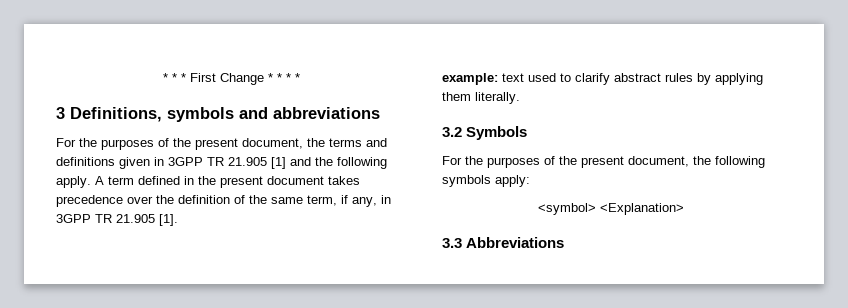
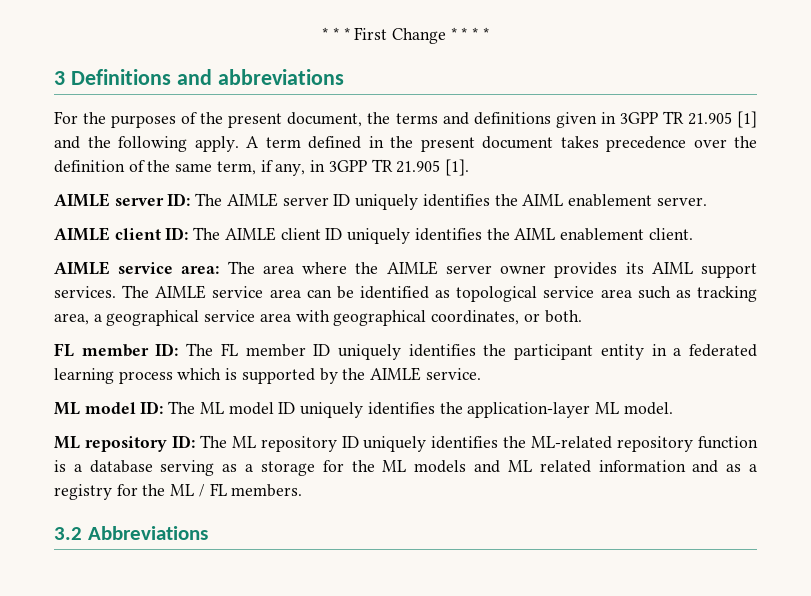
[70,107,234,122] Definitions, symbols -> [70,69,171,85] Definitions
[442,73,763,85] [442,92,520,104] [442,126,528,140] [442,156,765,168] [442,175,530,187] [538,203,685,215] [442,238,462,248] example: text used to clarify abstract rules by applying them literally. // 3.2 Symbols // For the purposes of the present document, the following symbols apply: // <symbol> <Explanation> // 3.3 -> [54,193,707,210] [54,227,693,244] [54,261,758,278] [54,285,757,302] [54,310,582,326] [54,343,757,360] [54,367,481,384] [54,401,673,418] [54,435,758,452] [54,460,757,476] [54,483,303,500] [54,527,82,540] AIMLE server ID: The AIMLE server ID uniquely identifies the AIML enablement server. // AIMLE client ID: The AIMLE client ID uniquely identifies the AIML enablement client. // AIMLE service area: The area where the AIMLE server owner provides its AIML support services. The AIMLE service area can be identified as topological service area such as tracking area, a geographical service area with geographical coordinates, or both. // FL member ID: The FL member ID uniquely identifies the participant entity in a federated learning process which is supported by the AIMLE service. // ML model ID: The ML model ID uniquely identifies the application-layer ML model. // ML repository ID: The ML repository ID uniquely identifies the ML-related repository function is a database serving as a storage for the ML models and ML related information and as a registry for the ML / FL members. // 3.2

